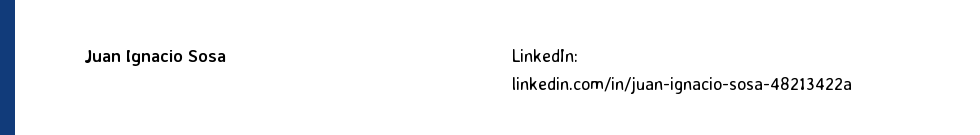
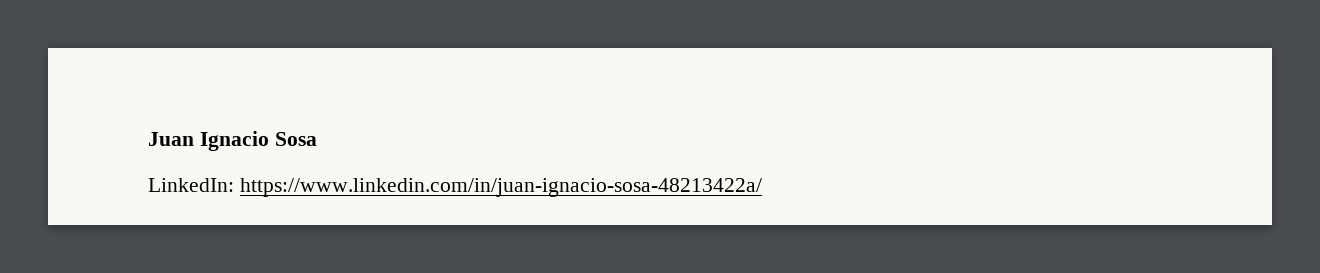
[512,76,852,94] linkedin.com/in/juan-ignacio-sosa-48213422a -> [239,178,762,197] https://www.linkedin.com/in/juan-ignacio-sosa-48213422a/

